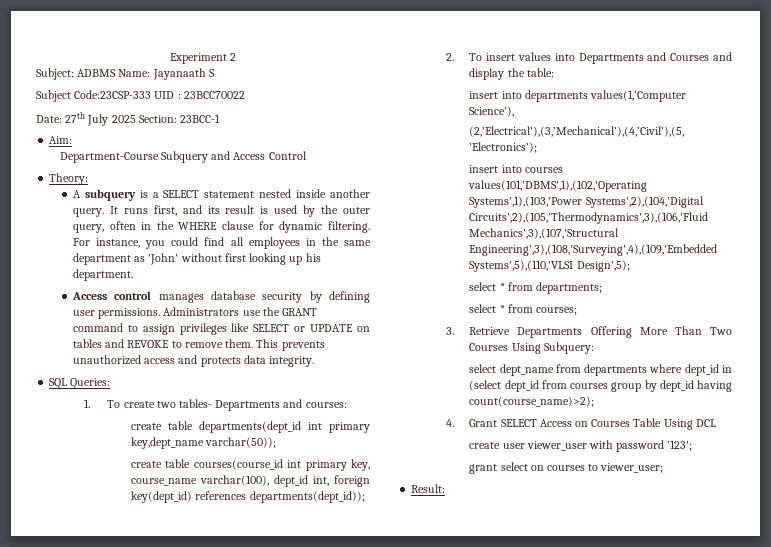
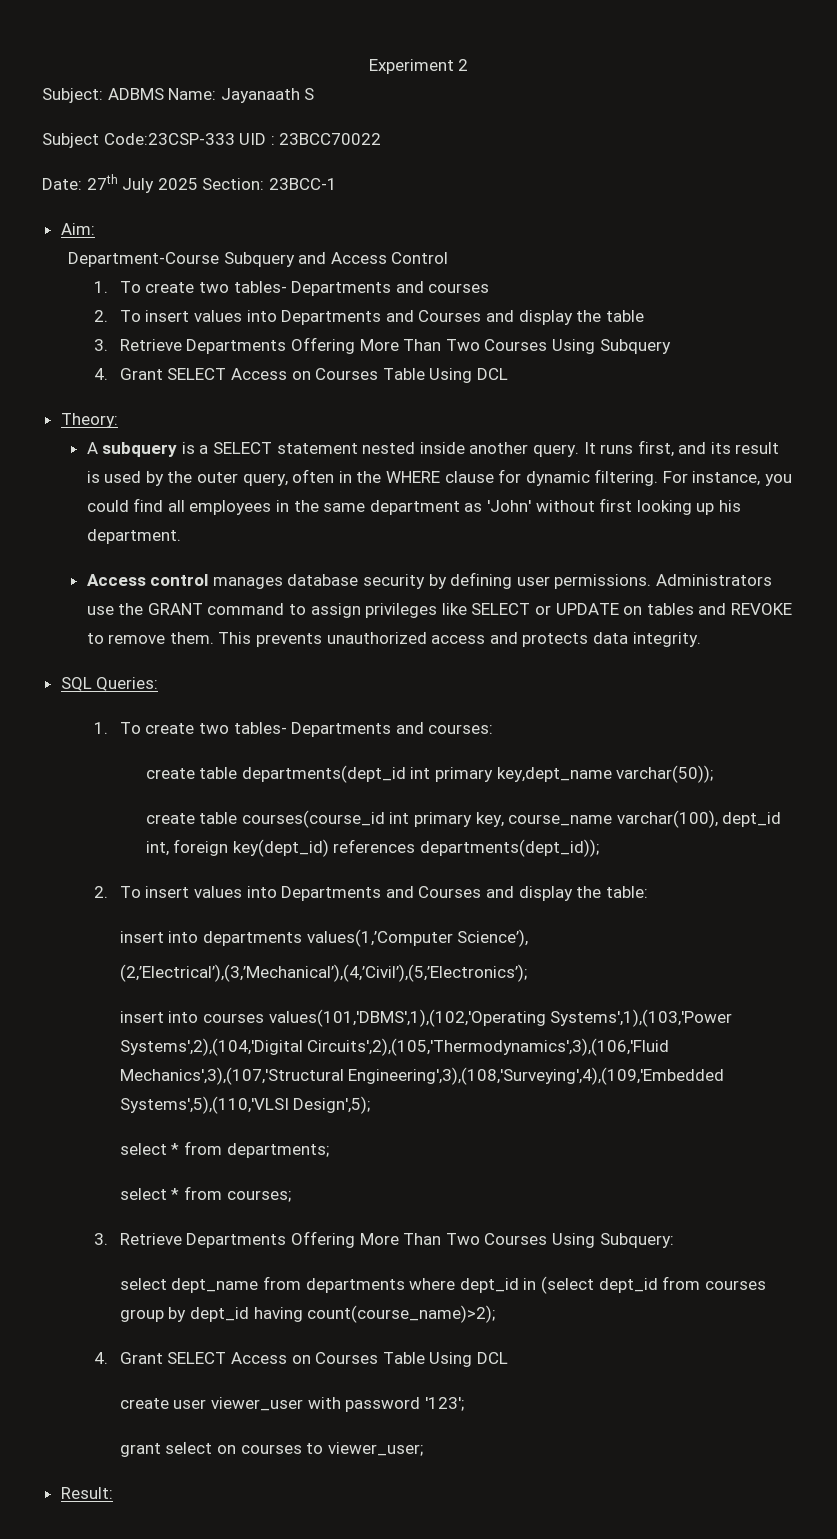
(307, 155) none -> [93,281,490,296] [93,310,644,325] [93,337,671,354] [93,368,508,383] // 1. To create two tables- Departments and courses // 2. To insert values into Departments and Courses and display the table // 3. Retrieve Departments Offering More Than Two Courses Using Subquery // 4. Grant SELECT Access on Courses Table Using DCL

